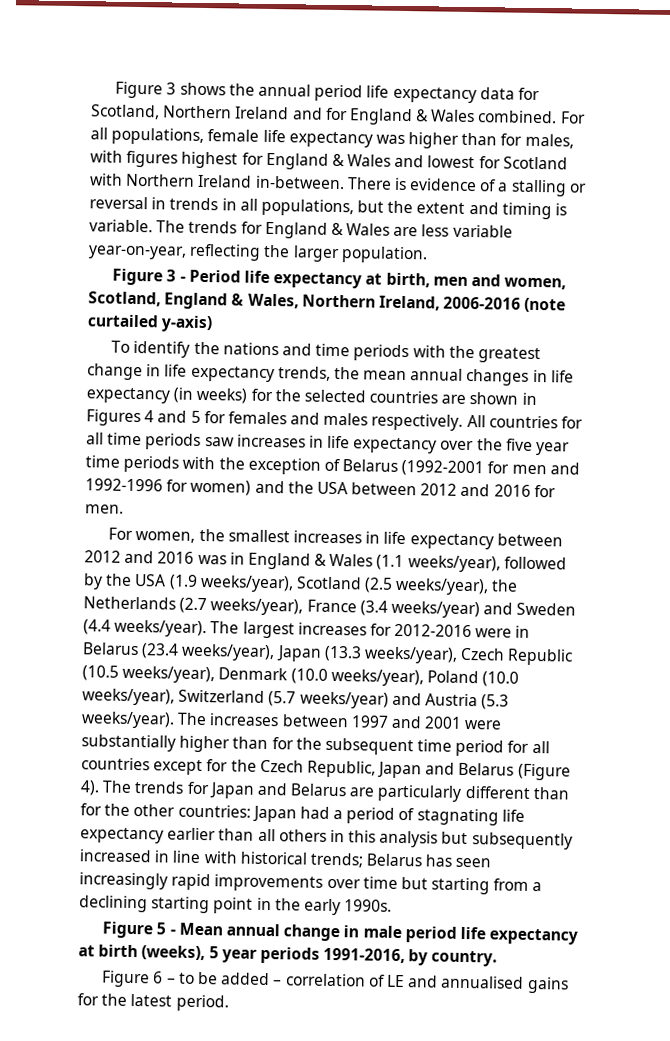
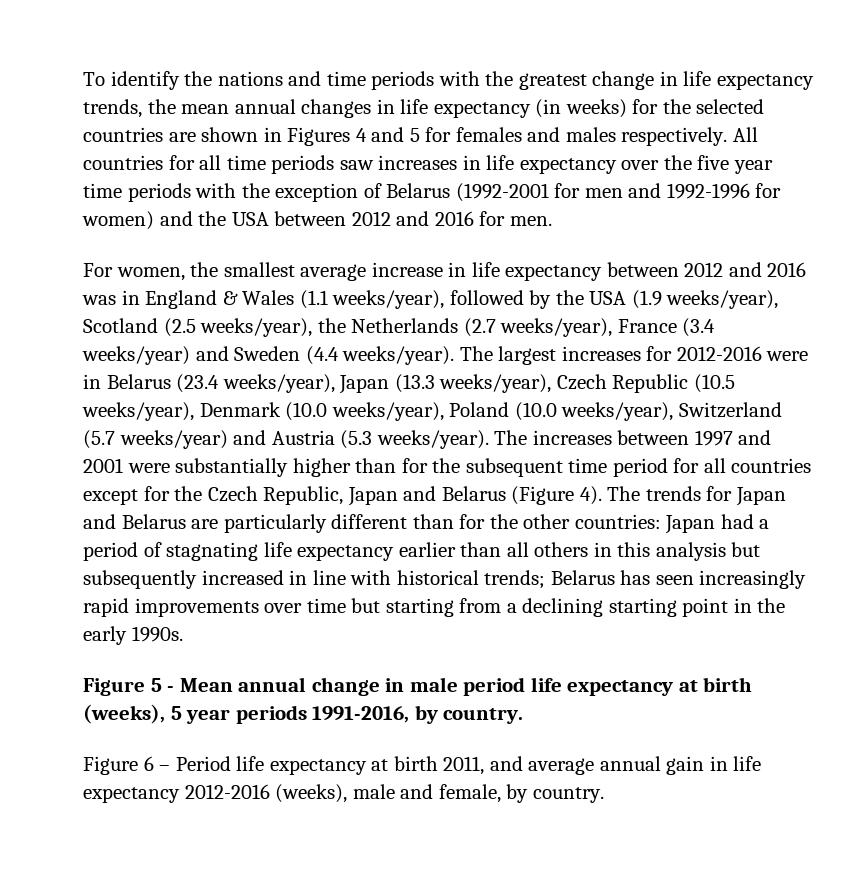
[115,81,540,104] [91,104,586,126] [90,127,574,149] [90,150,568,170] [90,173,587,197] [89,196,568,220] [89,219,513,239] [88,243,428,264] [112,268,567,290] [88,291,567,313] [87,314,214,333] Figure 3 shows the annual period life expectancy data for Scotland, Northern Ireland and for England & Wales combined. For all populations, female life expectancy was higher than for males, with figures highest for England & Wales and lowest for Scotland with Northern Ireland in-between. There is evidence of a stalling or reversal in trends in all populations, but the extent and timing is variable. The trends for England & Wales are less variable year-on-year, reflecting the larger population. // Figure 3 - Period life expectancy at birth, men and women, Scotland, England & Wales, Northern Ireland, 2006-2016 (note curtailed y-axis) // -> (83, 79) none
[293,530,363,544] increases -> [300,262,443,281] average increase
[178,971,569,994] [77,993,229,1012] to be added – correlation of LE and annualised gains for the latest period. -> [175,756,762,775] [83,784,604,803] Period life expectancy at birth 2011, and average annual gain in life expectancy 2012-2016 (weeks), male and female, by country.

